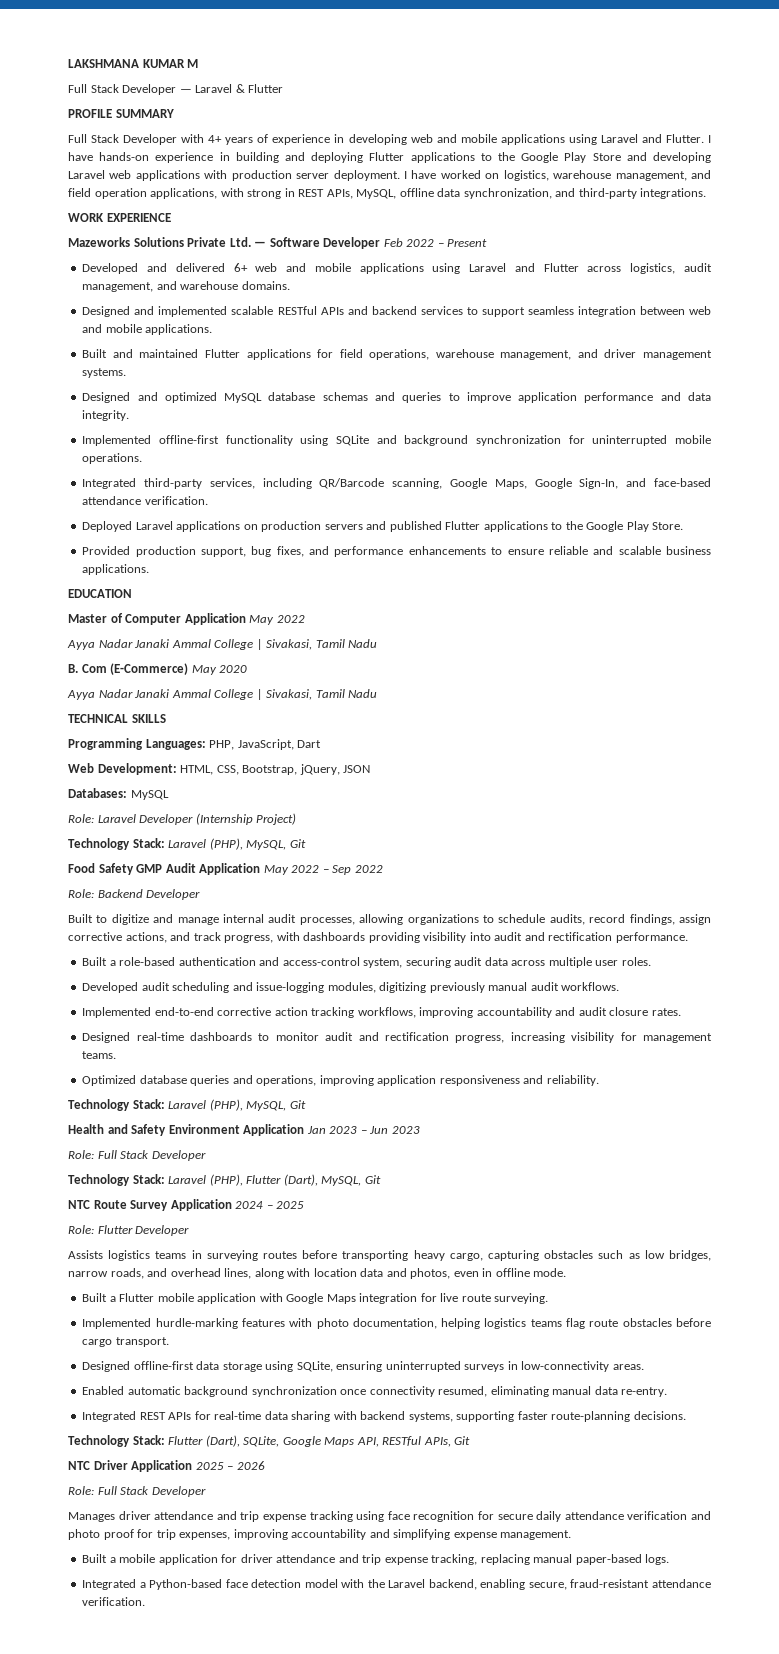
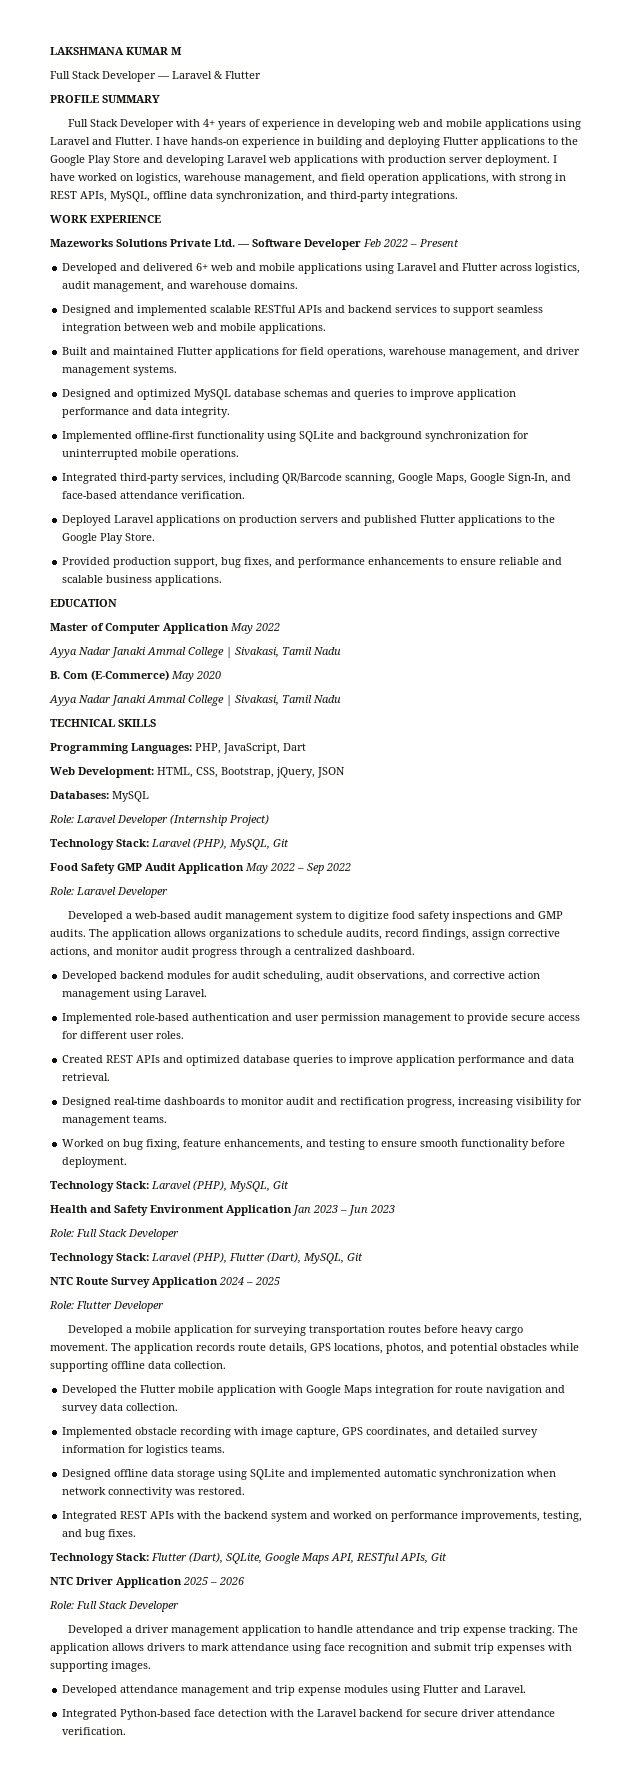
[97,889,201,900] [68,914,404,925] Backend Developer // Built to digitize and manage internal audit processes, allowing -> [76,887,168,898] [68,911,564,922] [50,929,206,940] Laravel Developer // Developed a web-based audit management system to digitize food safety inspections and GMP audits. The application allows
[193,932,688,943] [82,957,651,968] [82,982,620,993] [82,1007,681,1018] track progress, with dashboards providing visibility into audit and rectification performance. // Built a role-based authentication and access-control system, securing audit data across multiple user roles. // Developed audit scheduling and issue-logging modules, digitizing previously manual audit workflows. // Implemented end-to-end corrective action tracking workflows, improving accountability and audit closure rates. -> [116,947,415,958] [62,971,541,982] [62,989,208,1000] [62,1013,581,1024] [62,1031,185,1039] [62,1055,575,1066] [62,1073,111,1081] monitor audit progress through a centralized dashboard. // Developed backend modules for audit scheduling, audit observations, and corrective action management using Laravel. // Implemented role-based authentication and user permission management to provide secure access for different user roles. // Created REST APIs and optimized database queries to improve application performance and data retrieval.
[82,1075,599,1086] Optimized database queries and operations, improving application responsiveness and reliability. -> [62,1139,566,1150] [62,1157,128,1168] Worked on bug fixing, feature enhancements, and testing to ensure smooth functionality before deployment.
[68,1250,712,1261] [68,1268,567,1279] [82,1293,116,1302] Assists logistics teams in surveying routes before transporting heavy cargo, capturing obstacles such as low bridges, narrow roads, and overhead lines, along with location data and photos, even in offline mode. // Built a -> [68,1325,524,1336] [50,1343,579,1354] [50,1361,226,1372] [62,1385,138,1396] Developed a mobile application for surveying transportation routes before heavy cargo movement. The application records route details, GPS locations, photos, and potential obstacles while supporting offline data collection. // Developed the
[440,1293,549,1304] [82,1318,712,1329] [82,1337,169,1347] [82,1361,194,1372] live route surveying. // Implemented hurdle-marking features with photo documentation, helping logistics teams flag route obstacles before cargo transport. // Designed offline-first -> [455,1385,566,1396] [62,1403,179,1414] [62,1427,539,1438] [62,1445,226,1456] [62,1469,149,1480] route navigation and survey data collection. // Implemented obstacle recording with image capture, GPS coordinates, and detailed survey information for logistics teams. // Designed offline
[296,1361,644,1372] [82,1386,668,1397] [82,1411,686,1422] SQLite, ensuring uninterrupted surveys in low-connectivity areas. // Enabled automatic background synchronization once connectivity resumed, eliminating manual data re-entry. // Integrated REST APIs for real-time data sharing with backend systems, supporting faster route-planning decisions. -> [250,1469,557,1480] [62,1487,246,1498] [62,1511,583,1522] [62,1529,137,1540] SQLite and implemented automatic synchronization when network connectivity was restored. // Integrated REST APIs with the backend system and worked on performance improvements, testing, and bug fixes.
[68,1511,712,1522] [68,1529,572,1540] [82,1554,670,1565] [82,1579,146,1590] Manages driver attendance and trip expense tracking using face recognition for secure daily attendance verification and photo proof for trip expenses, improving accountability and simplifying expense management. // Built a mobile application for driver attendance and trip expense tracking, replacing manual paper-based logs. // Integrated a -> [68,1625,579,1636] [50,1643,572,1654] [50,1661,151,1672] [62,1685,527,1696] [62,1709,118,1720] Developed a driver management application to handle attendance and trip expense tracking. The application allows drivers to mark attendance using face recognition and submit trip expenses with supporting images. // Developed attendance management and trip expense modules using Flutter and Laravel. // Integrated
[304,1579,338,1588] model -> (268, 1713) none
[428,1579,650,1590] backend, enabling secure, fraud-resistant -> [359,1709,496,1717] backend for secure driver

